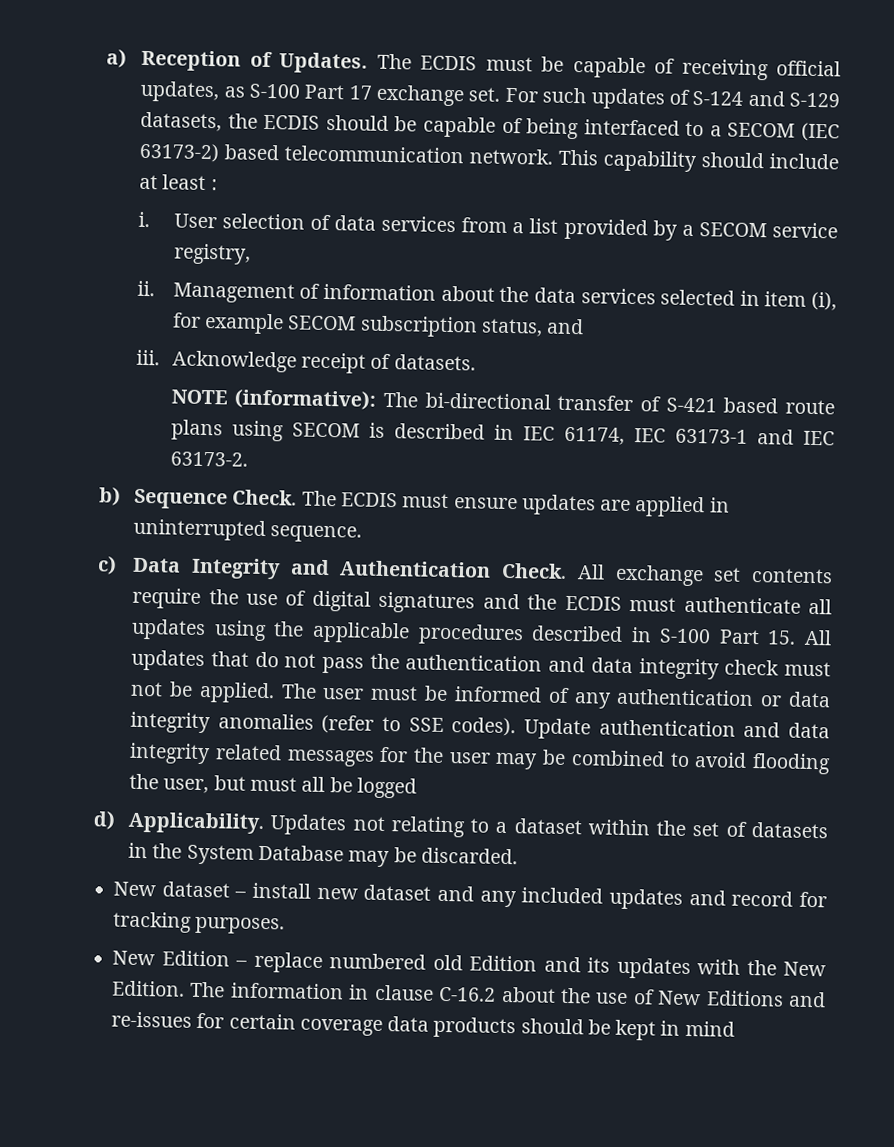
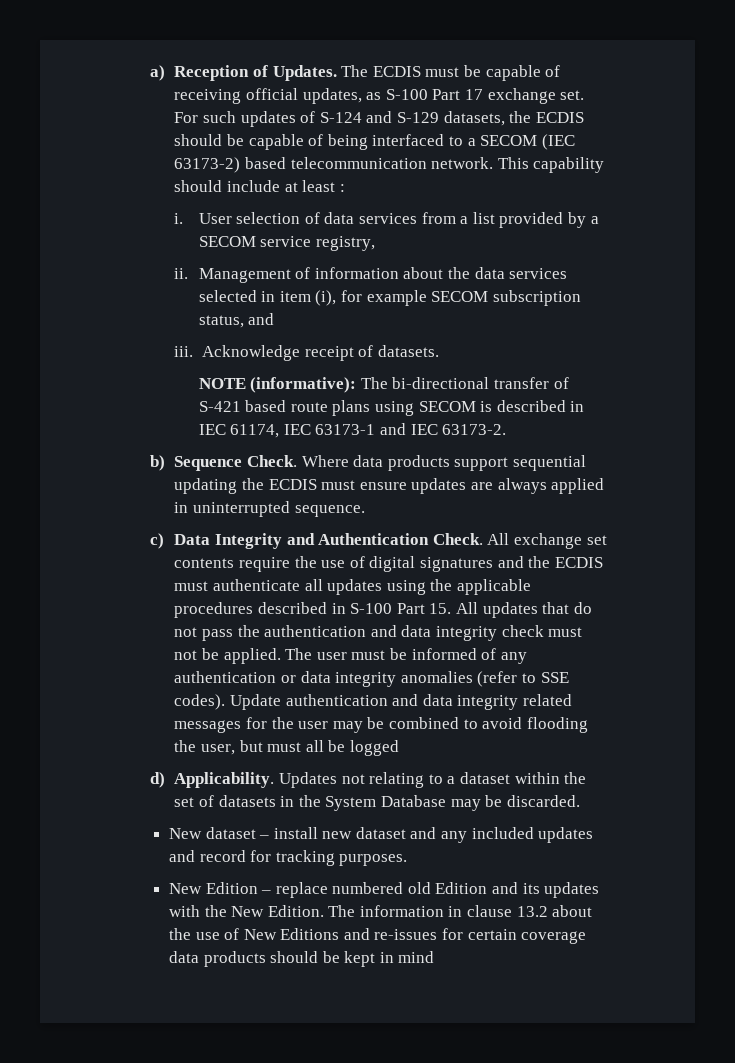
[301,490,337,507] The -> [301,455,587,471] [174,478,265,494] Where data products support sequential updating the
(632, 505) none -> [497,478,547,494] always
[438,986,497,1002] C-16.2 -> [516,906,548,917] 13.2

